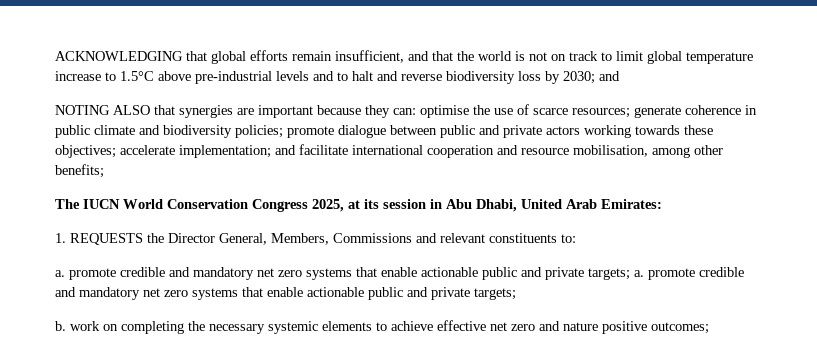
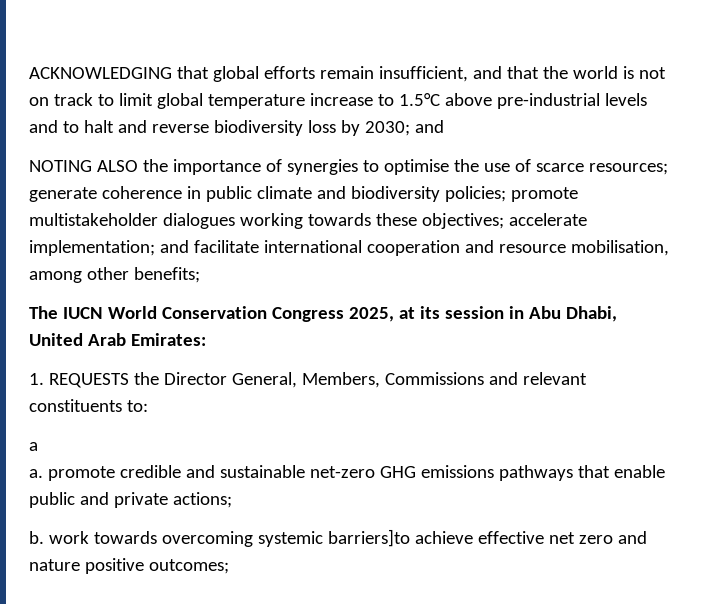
[154,105,416,118] that synergies are important because they can: -> [142,159,379,175] the importance of synergies to
[338,125,580,138] dialogue between public and private actors -> [29,213,235,229] multistakeholder dialogues
[55,267,744,280] [55,287,516,300] [55,321,387,334] // a. promote credible and mandatory net zero systems that enable actionable public and private targets; a. promote credible and mandatory net zero systems that enable actionable public and private targets; // b. work on completing the necessary systemic elements to -> [29,442,38,451] [29,465,665,481] [29,492,232,508] [29,529,410,547] // a // a. promote credible and sustainable net-zero GHG emissions pathways that enable public and private actions; // b. work towards overcoming systemic barriers]to

